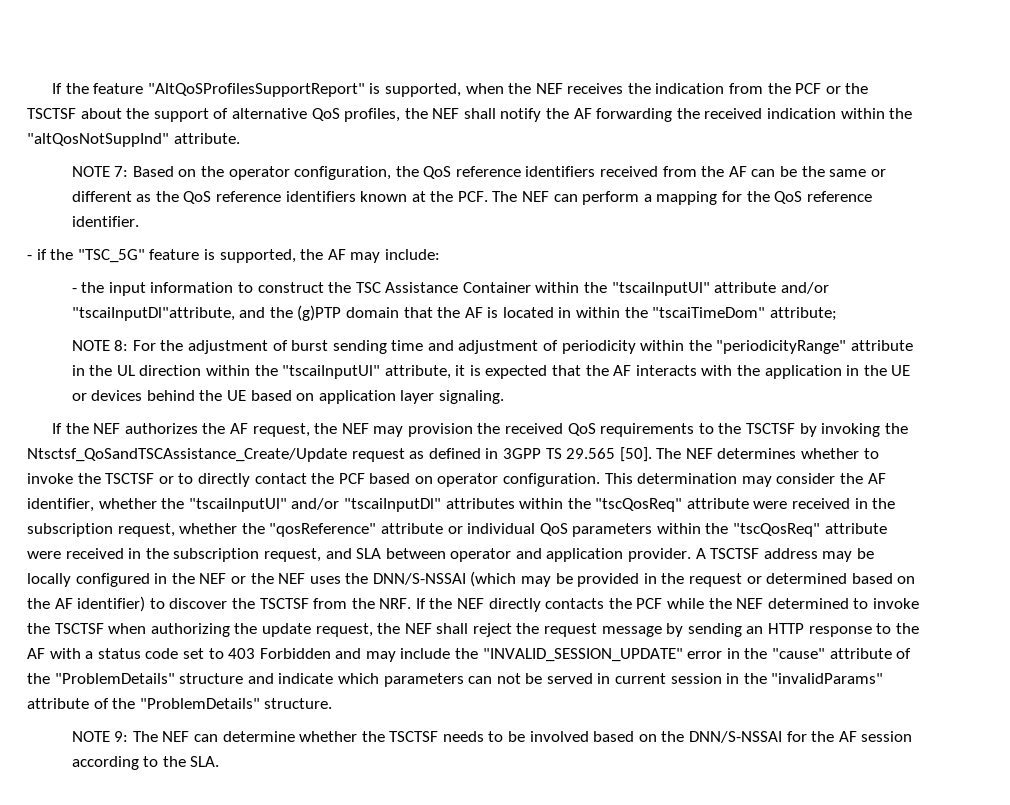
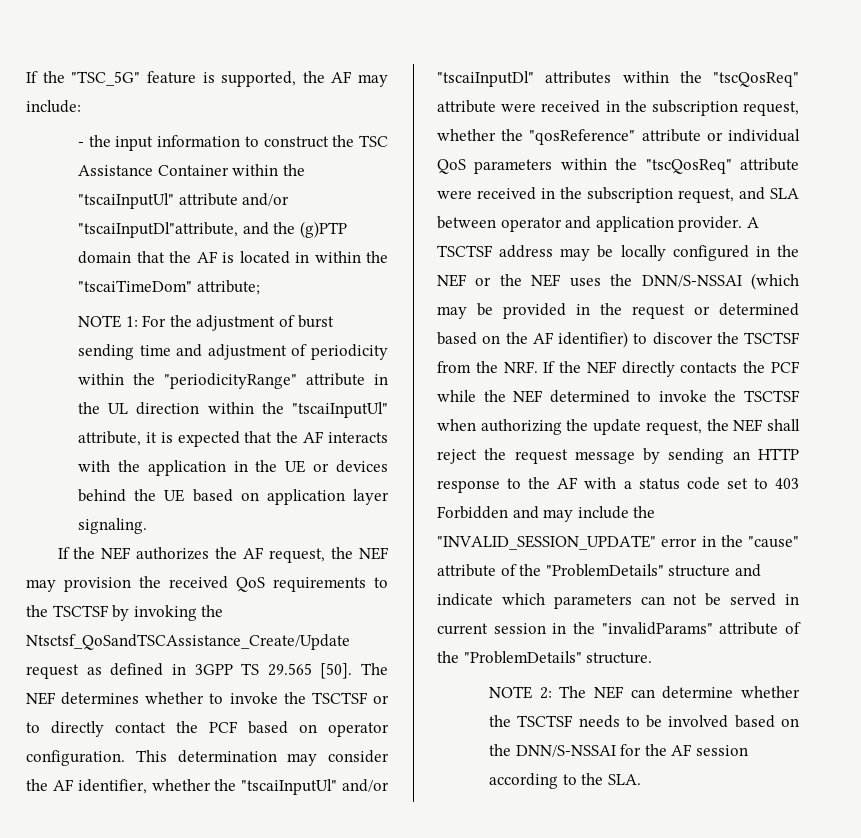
[51,83,869,97] [27,108,913,122] [27,133,240,147] [71,166,886,180] [71,191,872,205] [71,216,139,227] [27,249,74,260] If the feature "AltQoSProfilesSupportReport" is supported, when the NEF receives the indication from the PCF or the TSCTSF about the support of alternative QoS profiles, the NEF shall notify the AF forwarding the received indication within the "altQosNotSuppInd" attribute. // NOTE 7: Based on the operator configuration, the QoS reference identifiers received from the AF can be the same or different as the QoS reference identifiers known at the PCF. The NEF can perform a mapping for the QoS reference identifier. // - if the -> [26,71,65,83] If the
[114,340,129,351] 8: -> [125,316,138,327] 1:
[114,731,129,742] 9: -> [539,687,552,699] 2:

